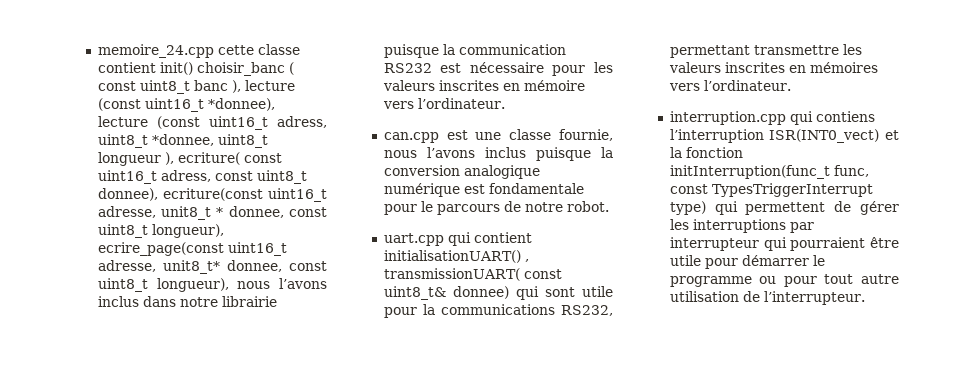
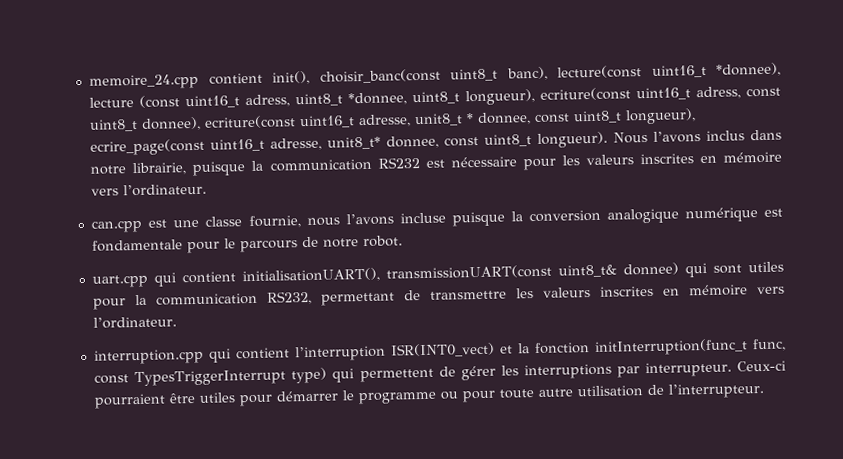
[217,44,300,55] [97,62,294,76] [97,80,295,94] [97,98,141,111] cette classe contient init() choisir_banc ( const uint8_t banc ), lecture (const -> [208,65,643,85] contient init(), choisir_banc(const uint8_t banc), lecture(const
[97,152,282,166] longueur ), ecriture( const -> [465,87,632,106] longueur), ecriture(const
[156,278,271,292] longueur), nous -> [537,131,649,148] longueur). Nous
[221,296,277,307] librairie -> [132,162,187,176] librairie,
[484,147,526,158] inclus -> [399,212,446,224] incluse
[383,250,529,263] [383,268,562,281] initialisationUART() , transmissionUART( const -> [242,264,553,284] initialisationUART(), transmissionUART(const
[582,286,613,297] utile -> [748,261,785,273] utiles
[440,304,555,315] communications -> [156,292,259,306] communication
(750, 51) none -> [404,290,422,301] de
[809,62,878,73] mémoires -> [689,284,749,297] mémoire
[815,111,875,122] contiens -> [236,347,291,360] contient
[669,237,787,251] interrupteur qui -> [644,360,787,378] interrupteur. Ceux-ci
[669,255,701,266] utile -> [199,392,237,403] utiles
[824,274,854,284] tout -> [499,389,535,399] toute

